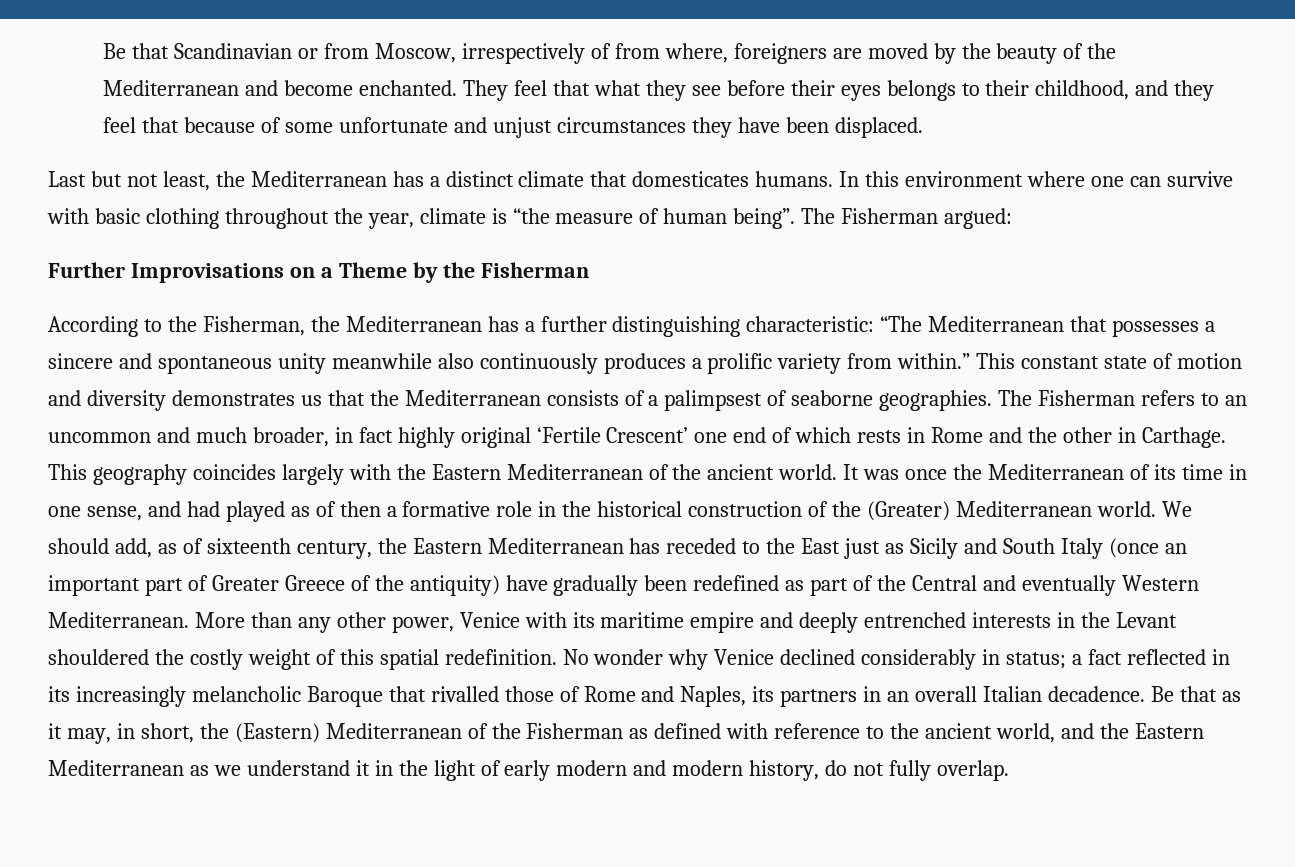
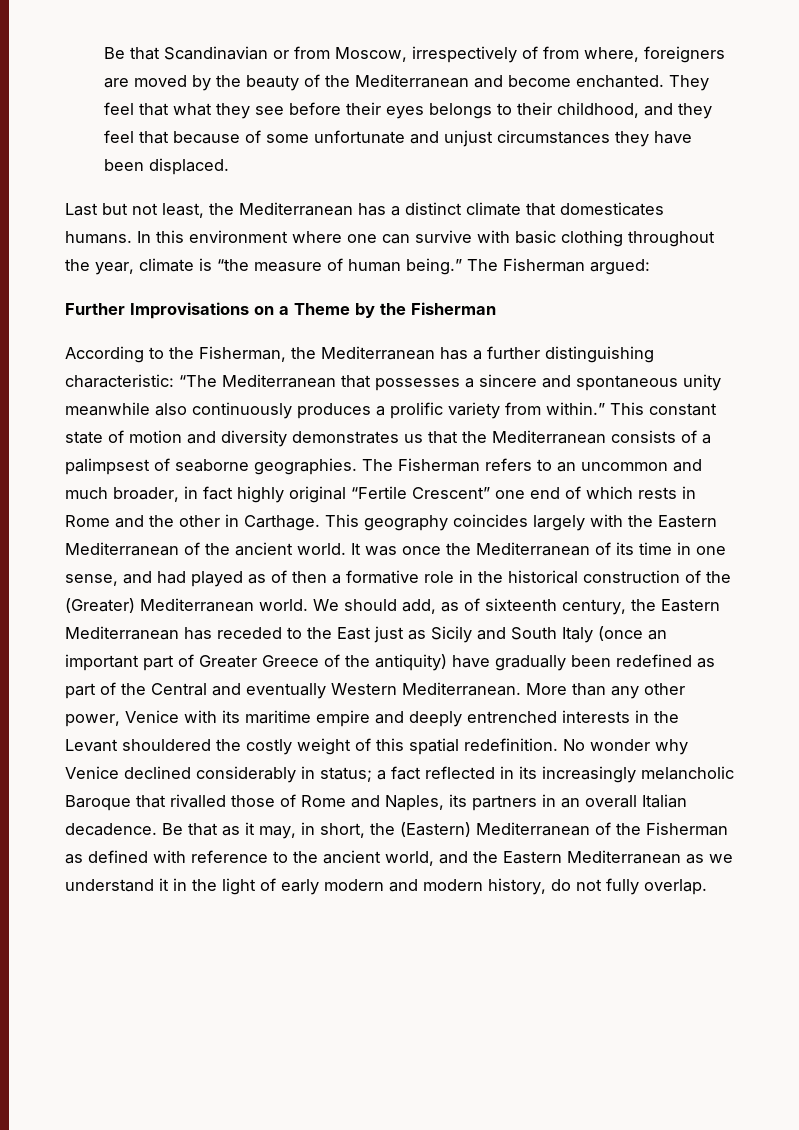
[733,208,796,229] being”. -> [406,258,462,275] being.”
[536,427,689,443] ‘Fertile Crescent’ -> [351,486,490,499] “Fertile Crescent”

